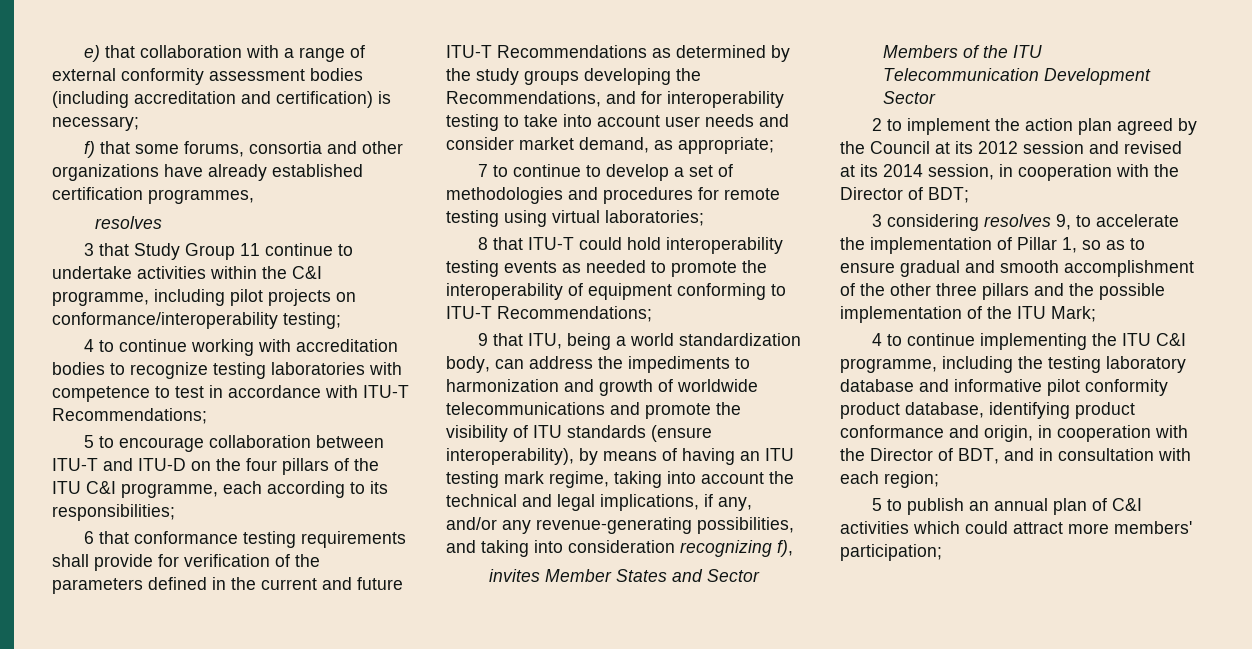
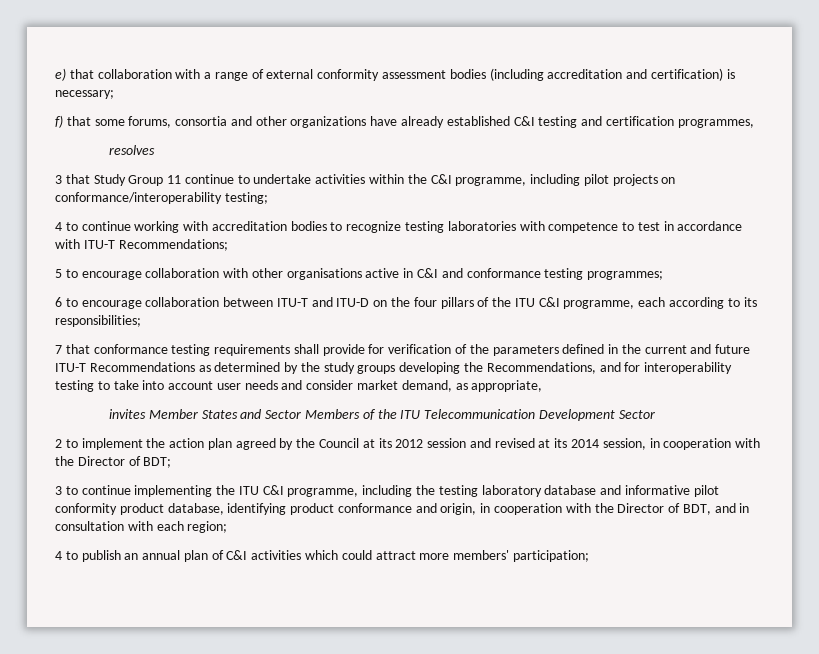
(363, 170) none -> [513,116,603,128] C&I testing and
(311, 441) none -> [223,268,664,280] [55,297,220,309] with other organisations active in C&I and conformance testing programmes; // 6 to encourage collaboration
[83,531,94,544] 6 -> [55,345,62,354] 7
[678,137,774,154] [477,164,733,181] [446,187,780,204] [446,210,704,227] [477,237,783,254] [446,260,767,277] [446,283,786,300] [446,306,652,322] [477,333,801,350] [446,356,750,373] [446,379,758,396] [446,402,741,419] [446,425,712,442] [446,448,794,465] [446,471,794,488] [446,494,752,511] [446,517,794,534] [446,540,793,557] appropriate; // 7 to continue to develop a set of methodologies and procedures for remote testing using virtual laboratories; // 8 that ITU-T could hold interoperability testing events as needed to promote the interoperability of equipment conforming to ITU-T Recommendations; // 9 that ITU, being a world standardization body, can address the impediments to harmonization and growth of worldwide telecommunications and promote the visibility of ITU standards (ensure interoperability), by means of having an ITU testing mark regime, taking into account the technical and legal implications, if any, and/or any revenue-generating possibilities, and taking into consideration recognizing f), -> [471,380,543,392] appropriate,
[886,214,1179,231] [840,237,1145,254] [840,260,1194,277] [840,283,1165,300] [840,306,1096,323] [871,333,882,346] considering resolves 9, to accelerate the implementation of Pillar 1, so as to ensure gradual and smooth accomplishment of the other three pillars and the possible implementation of the ITU Mark; // 4 -> (62, 490) none
[871,498,882,511] 5 -> [55,551,62,560] 4

